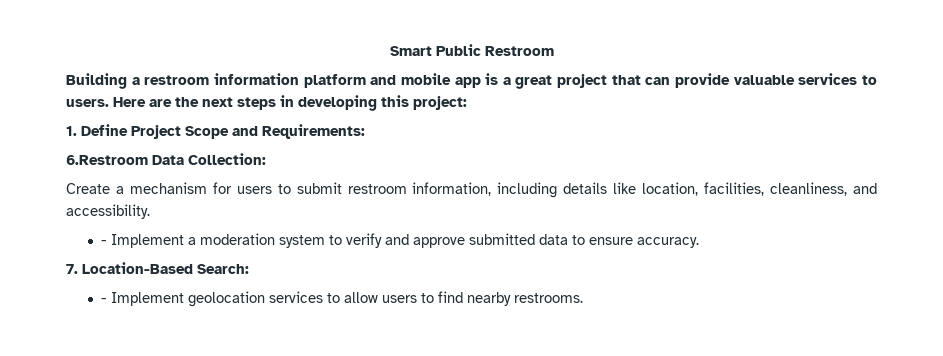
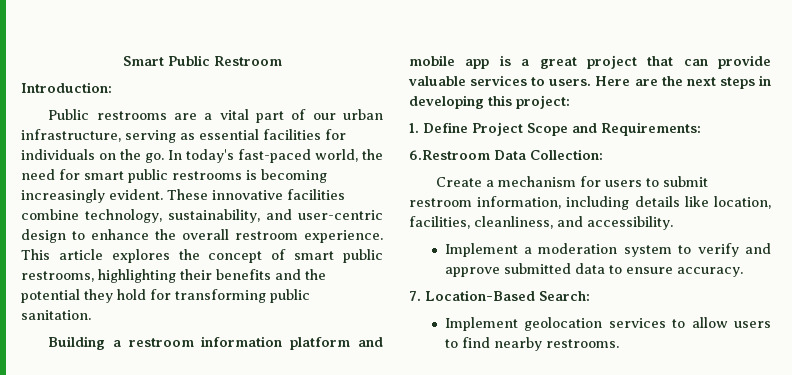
(554, 51) none -> [21,82,112,93] [48,109,384,123] [21,129,346,143] [21,149,383,163] [21,169,327,183] [21,189,345,203] [21,209,383,223] [21,229,383,243] [21,249,383,263] [21,269,326,283] [21,289,310,303] [21,310,91,320] // Introduction: // Public restrooms are a vital part of our urban infrastructure, serving as essential facilities for individuals on the go. In today's fast-paced world, the need for smart public restrooms is becoming increasingly evident. These innovative facilities combine technology, sustainability, and user-centric design to enhance the overall restroom experience. This article explores the concept of smart public restrooms, highlighting their benefits and the potential they hold for transforming public sanitation.
[101,240,108,245] - -> (673, 223) none
[101,298,108,303] - -> (590, 296) none

